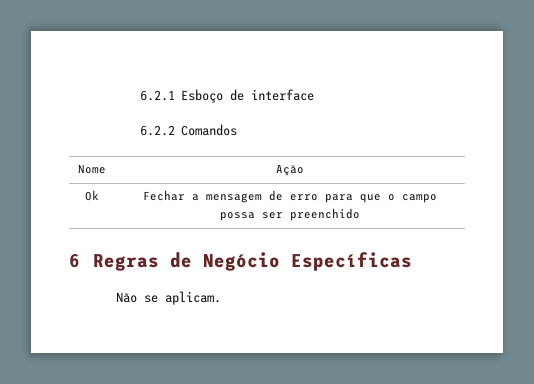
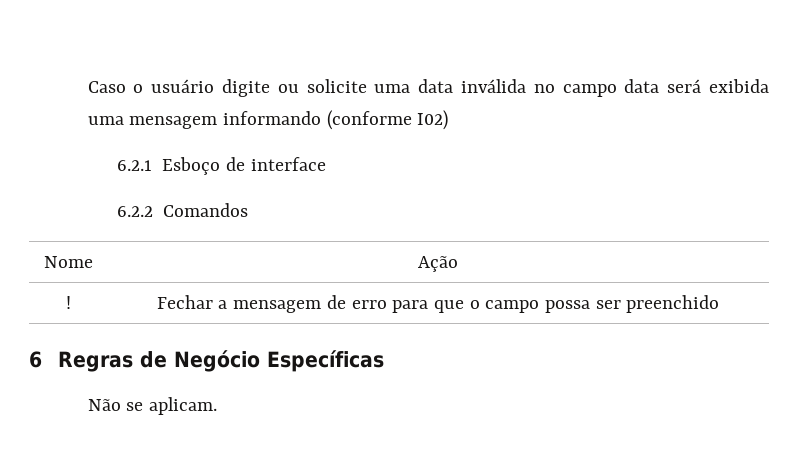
(139, 95) none -> [87,79,769,97] [87,110,449,130] Caso o usuário digite ou solicite uma data inválida no campo data será exibida uma mensagem informando (conforme I02) //
[85,190,99,201] Ok -> [66,296,71,309] !

